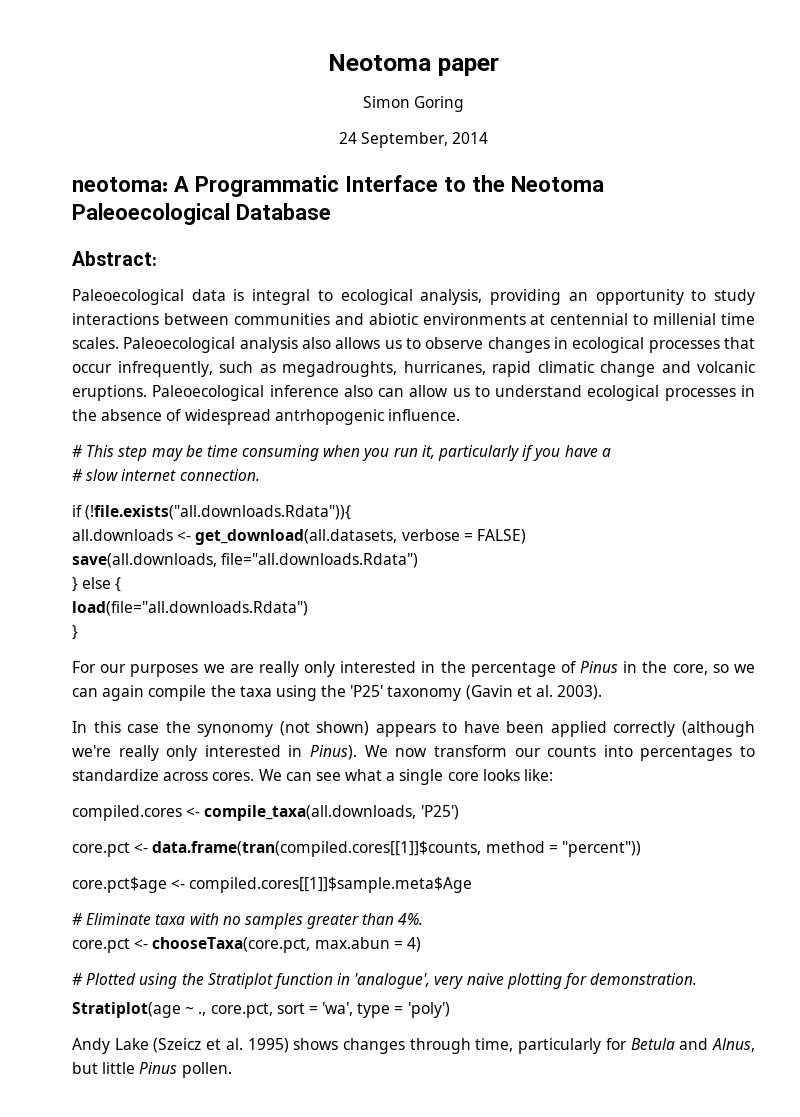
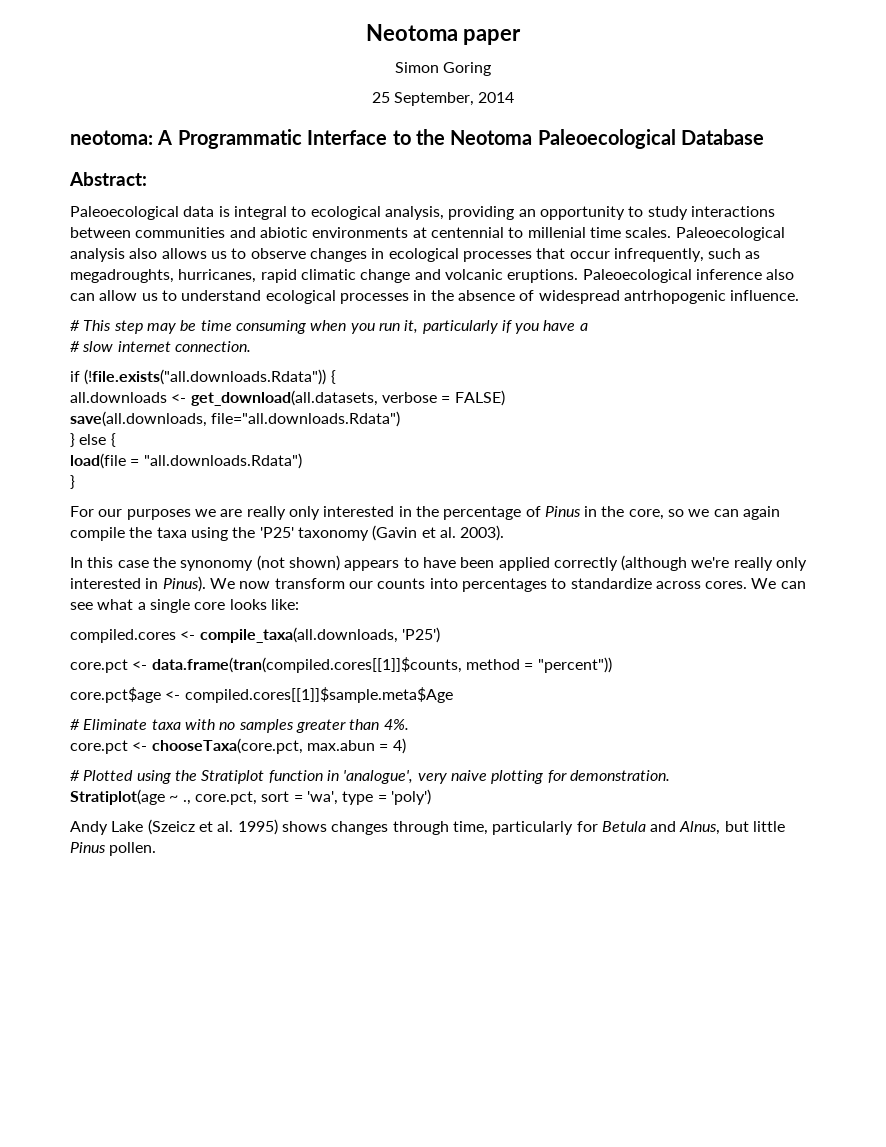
[338,132,357,144] 24 -> [371,92,390,103] 25
[85,505,352,520] (!file.exists("all.downloads.Rdata")){ -> [84,369,336,385] (!file.exists("all.downloads.Rdata")) {
[72,601,308,616] load(file="all.downloads.Rdata") -> [70,453,302,469] load(file = "all.downloads.Rdata")

